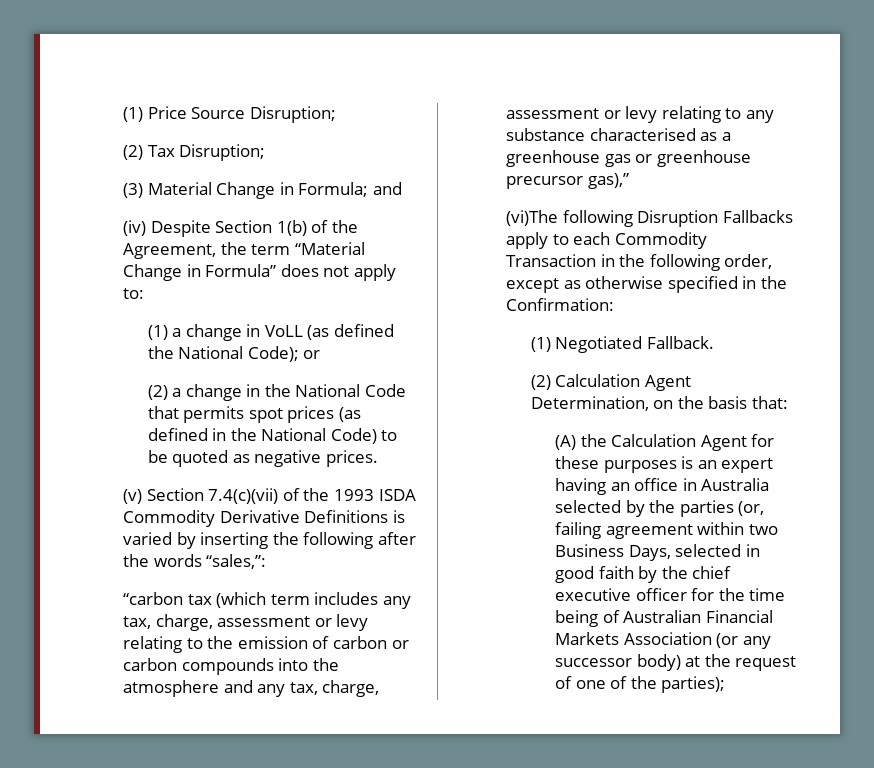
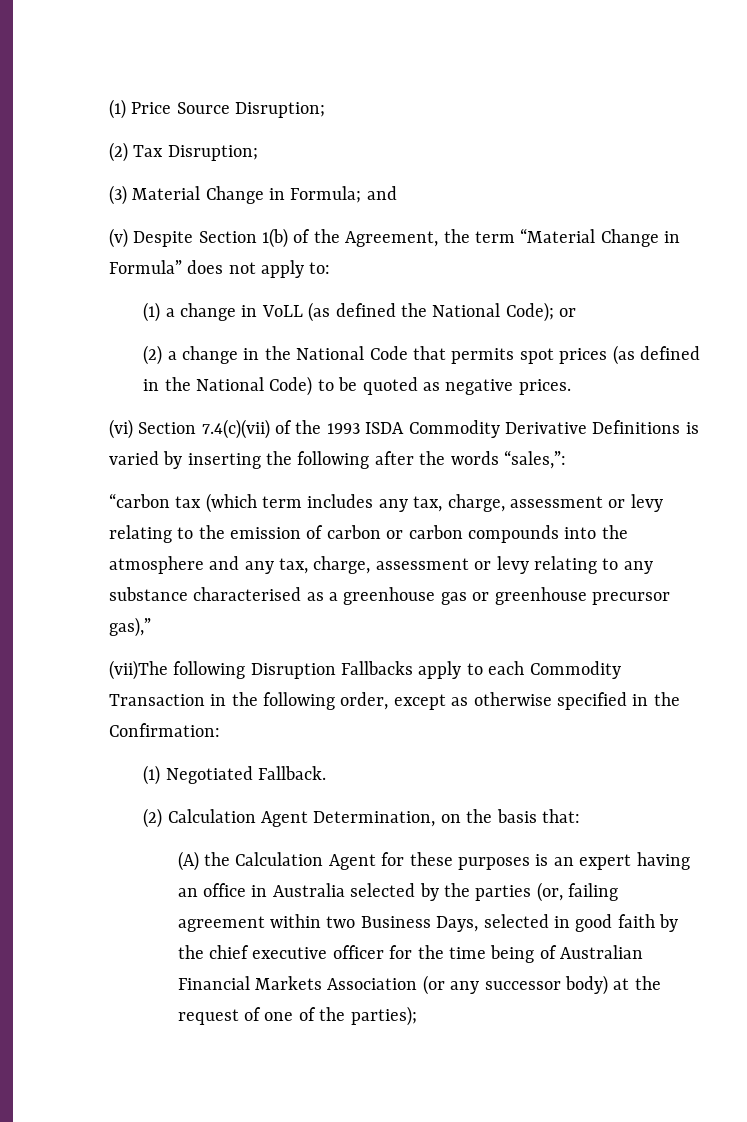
[123,220,147,236] (iv) -> [108,228,128,248] (v)
[123,489,143,504] (v) -> [108,419,133,439] (vi)
[506,210,559,226] (vi)The -> [108,660,168,680] (vii)The

